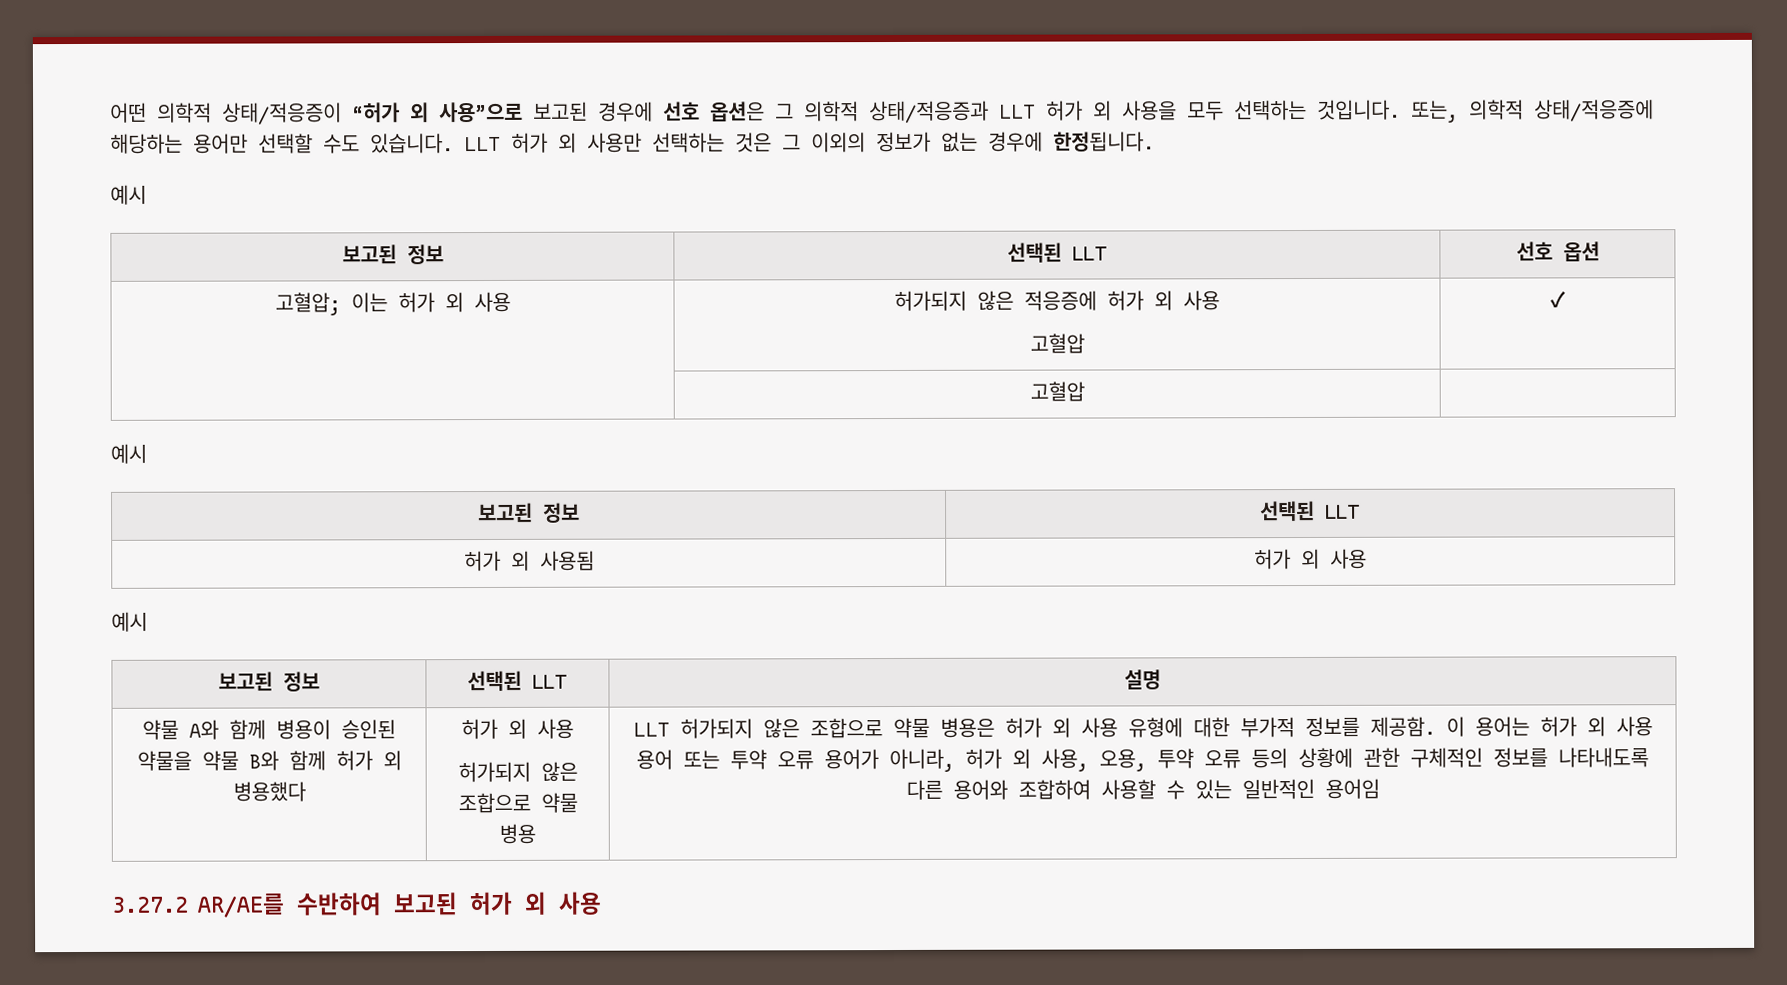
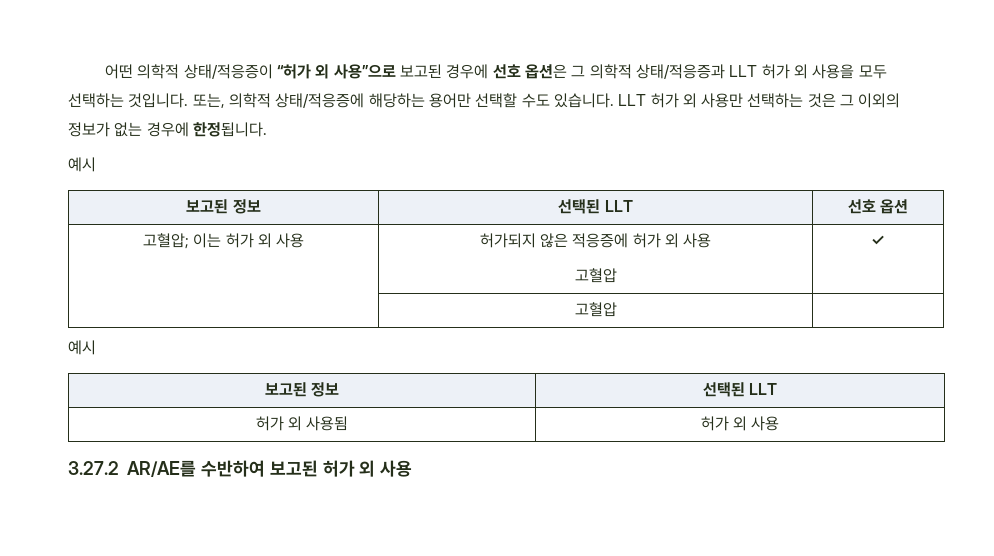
[111,611,148,632] [218,671,320,692] [466,670,568,692] [1124,669,1161,690] [142,719,396,740] [136,750,402,771] [232,781,306,802] [460,718,574,740] [457,761,578,783] [457,792,578,814] [498,823,536,844] [632,716,1653,739] [636,747,1649,773] [905,778,1380,800] // 예시 // 보고된 정보 | 선택된 LLT | 설명 // 약물 A와 함께 병용이 승인된 약물을 약물 B와 함께 허가 외 병용했다 | 허가 외 사용 // 허가되지 않은 조합으로 약물 병용 | LLT 허가되지 않은 조합으로 약물 병용은 허가 외 사용 유형에 대한 부가적 정보를 제공함. 이 용어는 허가 외 사용 용어 또는 투약 오류 용어가 아니라, 허가 외 사용, 오용, 투약 오류 등의 상황에 관한 구체적인 정보를 나타내도록 다른 용어와 조합하여 사용할 수 있는 일반적인 용어임 -> (780, 423) none

